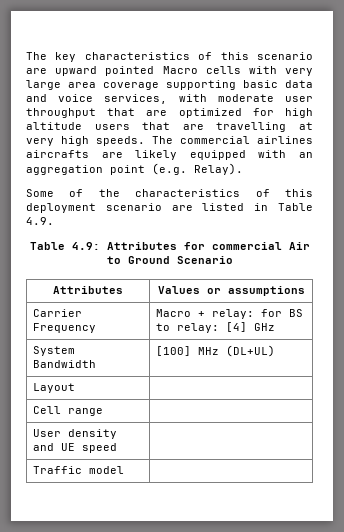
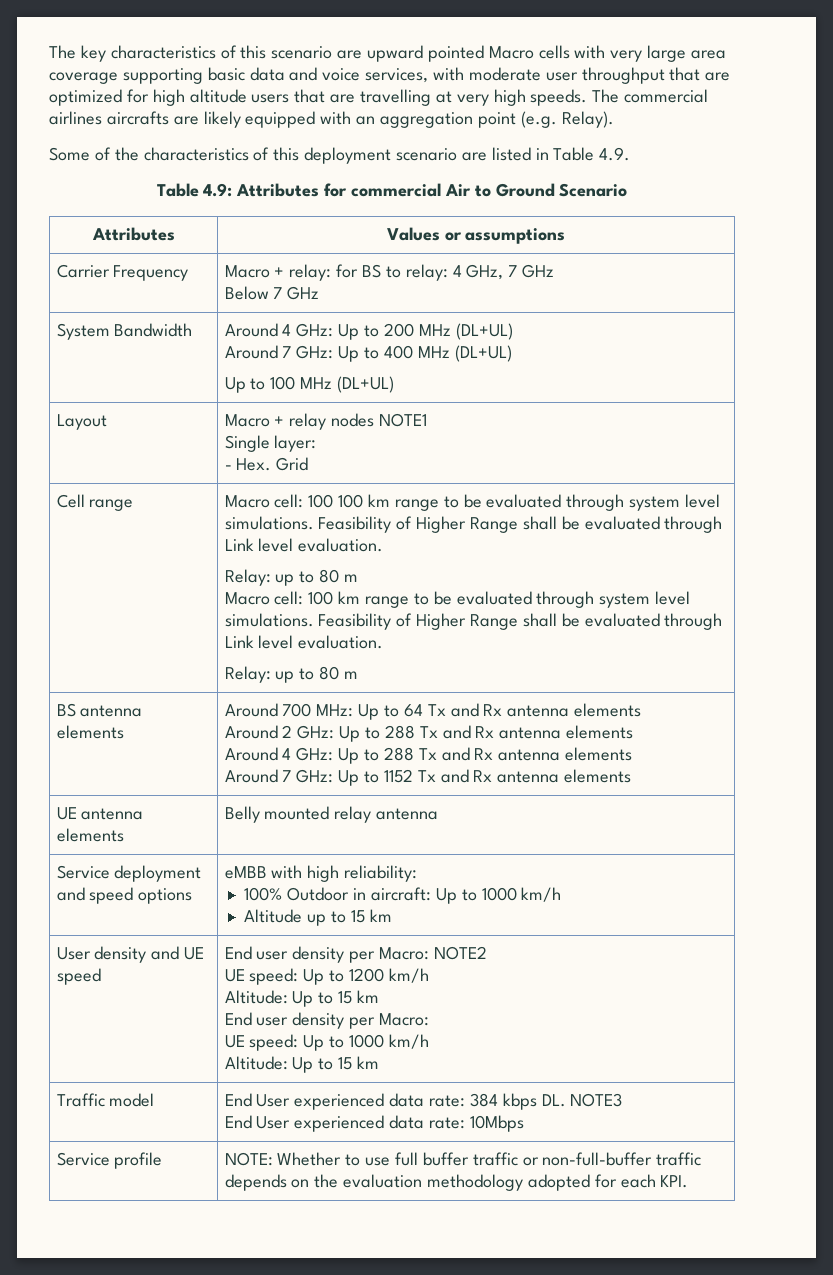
[225,322,275,332] [32,346,75,356] [32,360,96,368] [155,345,275,357] [32,383,75,393] [32,406,103,416] [4] GHz // System Bandwidth | [100] MHz (DL+UL) // Layout | // Cell range | -> [452,264,555,280] [224,286,320,300] [56,323,193,340] [224,323,513,340] [224,345,512,362] [224,376,395,393] [56,414,107,430] [224,413,428,430] [224,435,317,452] [224,457,309,471] [56,494,134,511] [224,494,721,511] [224,516,723,533] [224,538,384,552] [224,569,359,586] [224,591,691,608] [224,613,723,630] [224,635,384,649] [224,666,359,683] [56,703,143,717] [56,725,124,739] [224,703,642,720] [224,725,634,742] [224,747,633,764] [224,769,632,786] [56,807,144,820] [56,828,124,842] [224,806,439,823] [56,865,202,882] [56,887,193,904] [224,865,418,882] [244,887,562,904] [244,909,392,926] 4 GHz, 7 GHz // Below 7 GHz // System Bandwidth | Around 4 GHz: Up to 200 MHz (DL+UL) // Around 7 GHz: Up to 400 MHz (DL+UL) // Up to 100 MHz (DL+UL) // Layout | Macro + relay nodes NOTE1 // Single layer: // - Hex. Grid // Cell range | Macro cell: 100 100 km range to be evaluated through system level simulations. Feasibility of Higher Range shall be evaluated through Link level evaluation. // Relay: up to 80 m // Macro cell: 100 km range to be evaluated through system level simulations. Feasibility of Higher Range shall be evaluated through Link level evaluation. // Relay: up to 80 m // BS antenna elements | Around 700 MHz: Up to 64 Tx and Rx antenna elements // Around 2 GHz: Up to 288 Tx and Rx antenna elements // Around 4 GHz: Up to 288 Tx and Rx antenna elements // Around 7 GHz: Up to 1152 Tx and Rx antenna elements // UE antenna elements | Belly mounted relay antenna // Service deployment and speed options | eMBB with high reliability: // 100% Outdoor in aircraft: Up to 1000 km/h // Altitude up to 15 km
[32,466,124,474] // Traffic model | -> [224,946,487,963] [224,968,429,985] [224,990,380,1007] [224,1012,430,1029] [224,1034,429,1051] [224,1056,380,1073] [56,1093,155,1107] [224,1093,623,1110] [224,1115,524,1132] [56,1152,163,1169] [224,1152,702,1166] [224,1174,689,1191] End user density per Macro: NOTE2 // UE speed: Up to 1200 km/h // Altitude: Up to 15 km // End user density per Macro: // UE speed: Up to 1000 km/h // Altitude: Up to 15 km // Traffic model | End User experienced data rate: 384 kbps DL. NOTE3 // End User experienced data rate: 10Mbps // Service profile | NOTE: Whether to use full buffer traffic or non-full-buffer traffic depends on the evaluation methodology adopted for each KPI.

